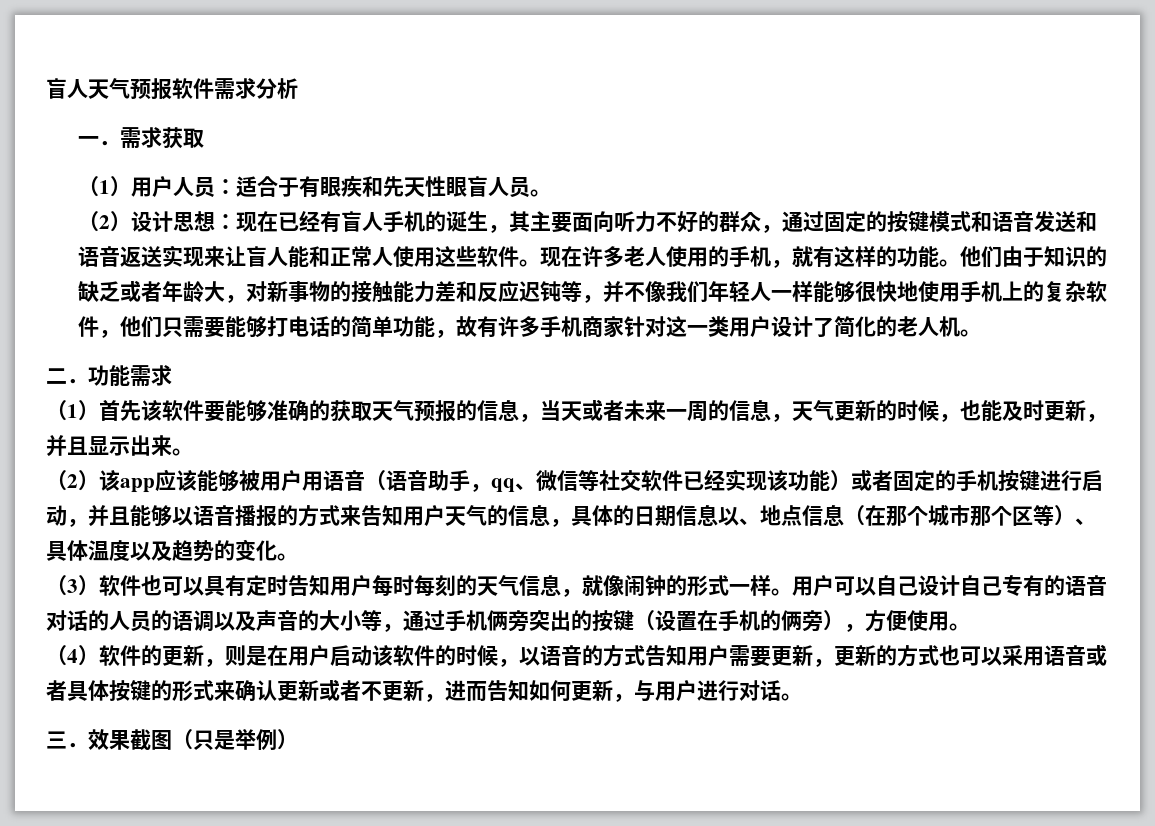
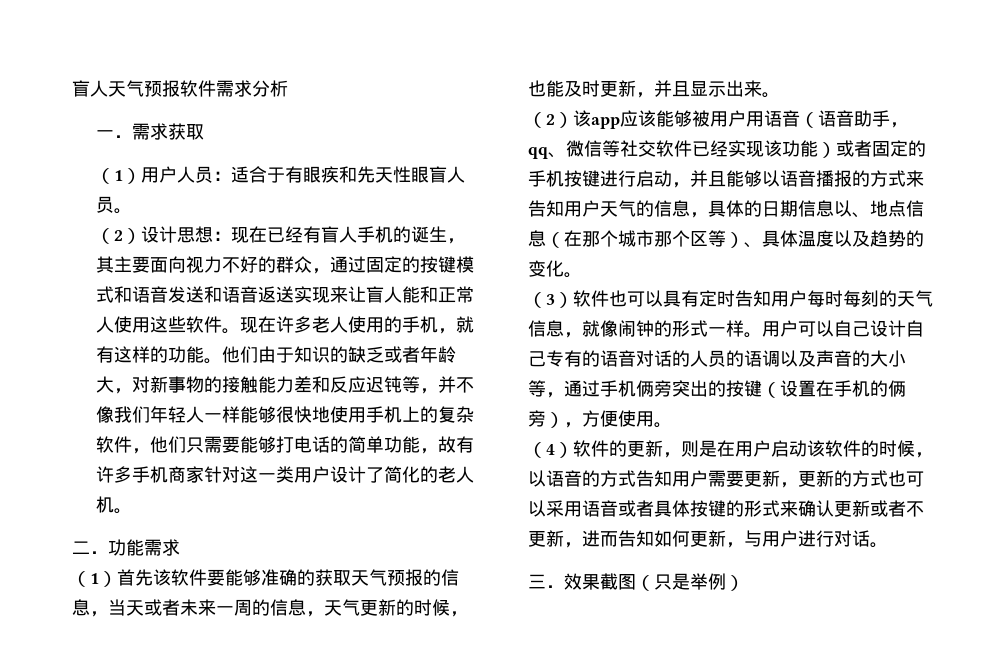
[614,211,636,232] 听 -> [185,256,204,273] 视

